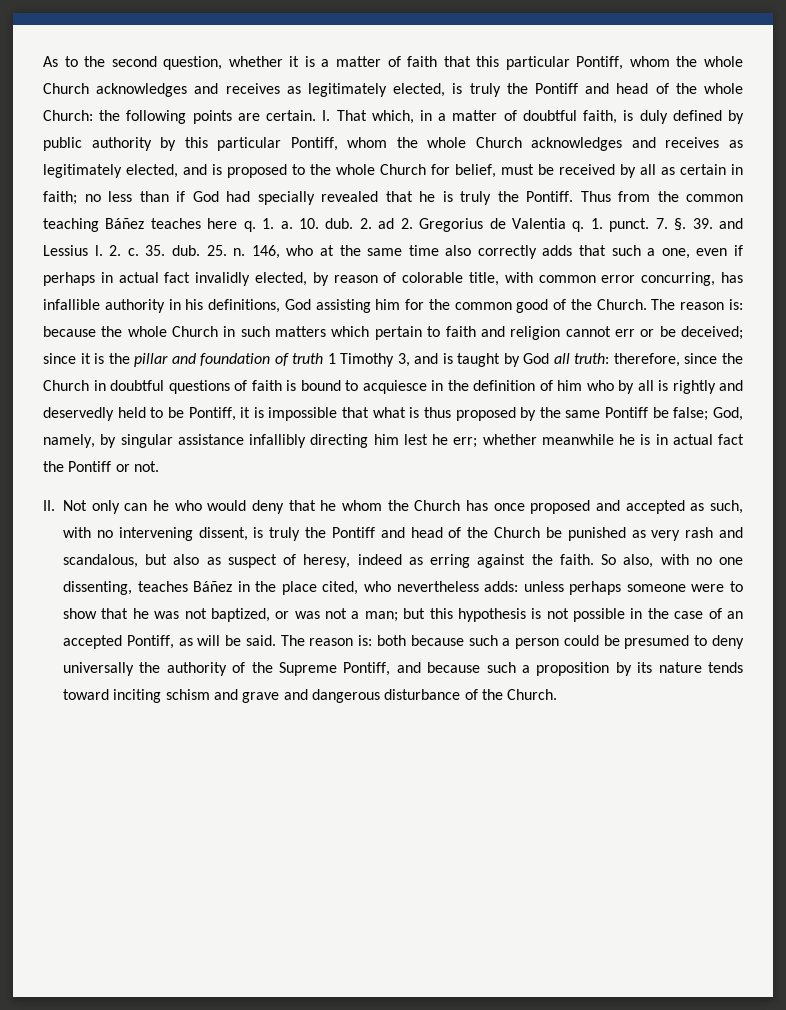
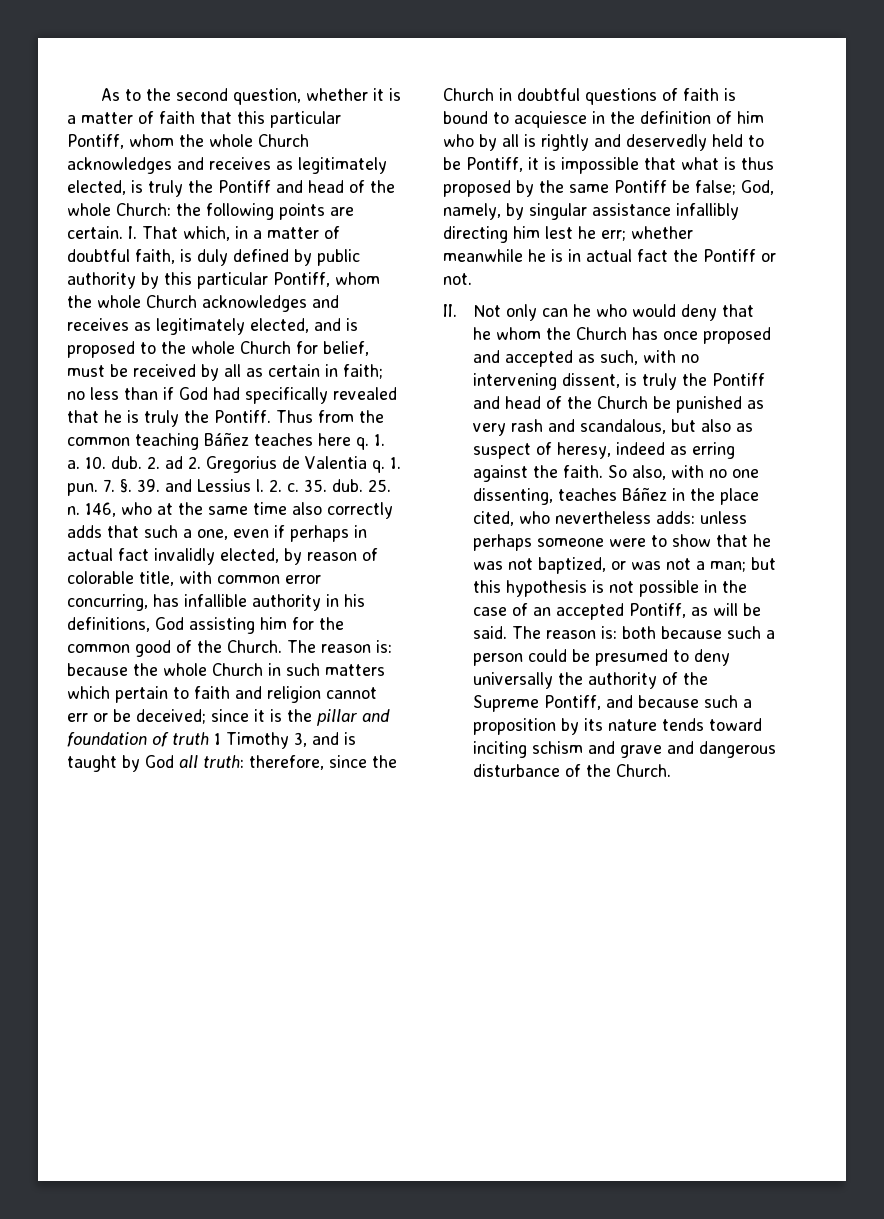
[257,191,315,205] specially -> [245,387,328,404] specifically
[609,218,650,232] punct. -> [67,483,98,496] pun.

